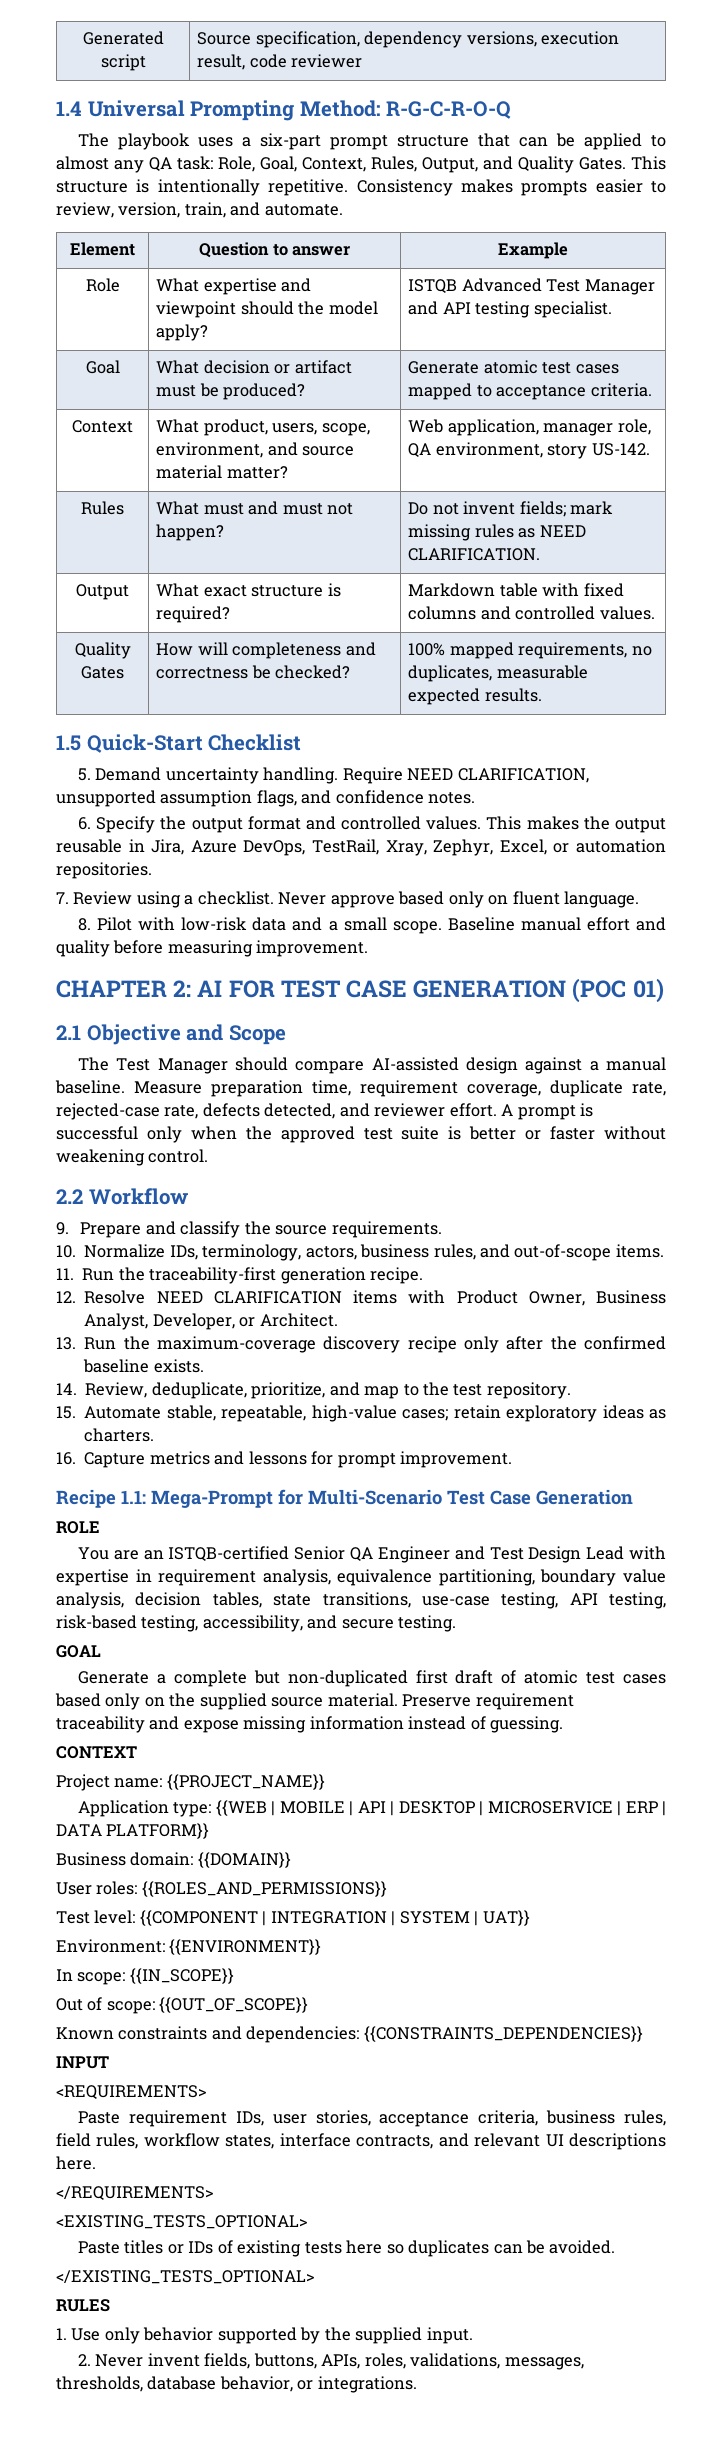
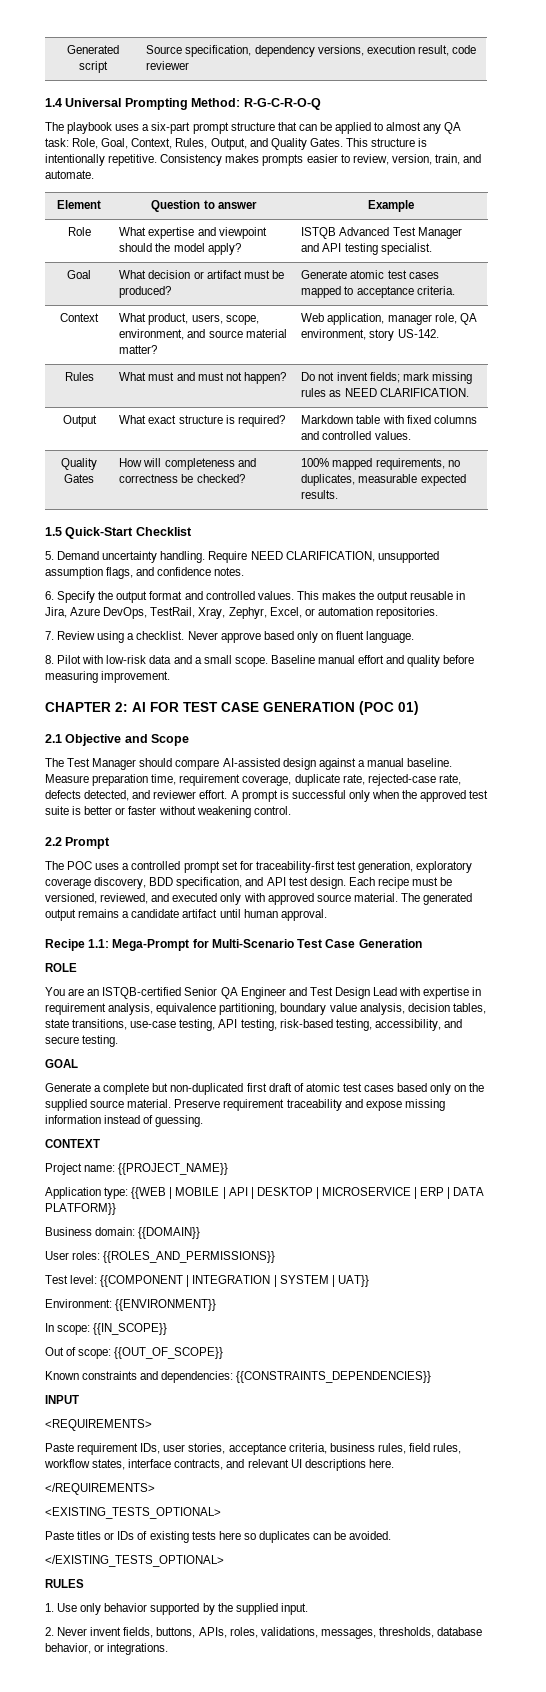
[88,1188,188,1205] [56,1221,442,1238] [56,1244,664,1261] [56,1267,424,1284] [56,1290,666,1306] [84,1313,338,1330] [56,1336,666,1353] [83,1359,204,1373] [56,1382,571,1399] [56,1405,666,1422] [84,1428,155,1442] [56,1451,512,1468] Workflow // 9. Prepare and classify the source requirements. // 10. Normalize IDs, terminology, actors, business rules, and out-of-scope items. // 11. Run the traceability-first generation recipe. // 12. Resolve NEED CLARIFICATION items with Product Owner, Business Analyst, Developer, or Architect. // 13. Run the maximum-coverage discovery recipe only after the confirmed baseline exists. // 14. Review, deduplicate, prioritize, and map to the test repository. // 15. Automate stable, repeatable, high-value cases; retain exploratory ideas as charters. // 16. Capture metrics and lessons for prompt improvement. -> [65,837,111,849] [45,861,473,873] [45,877,453,889] [45,893,473,905] [45,909,327,921] Prompt // The POC uses a controlled prompt set for traceability-first test generation, exploratory coverage discovery, BDD specification, and API test design. Each recipe must be versioned, reviewed, and executed only with approved source material. The generated output remains a candidate artifact until human approval.

